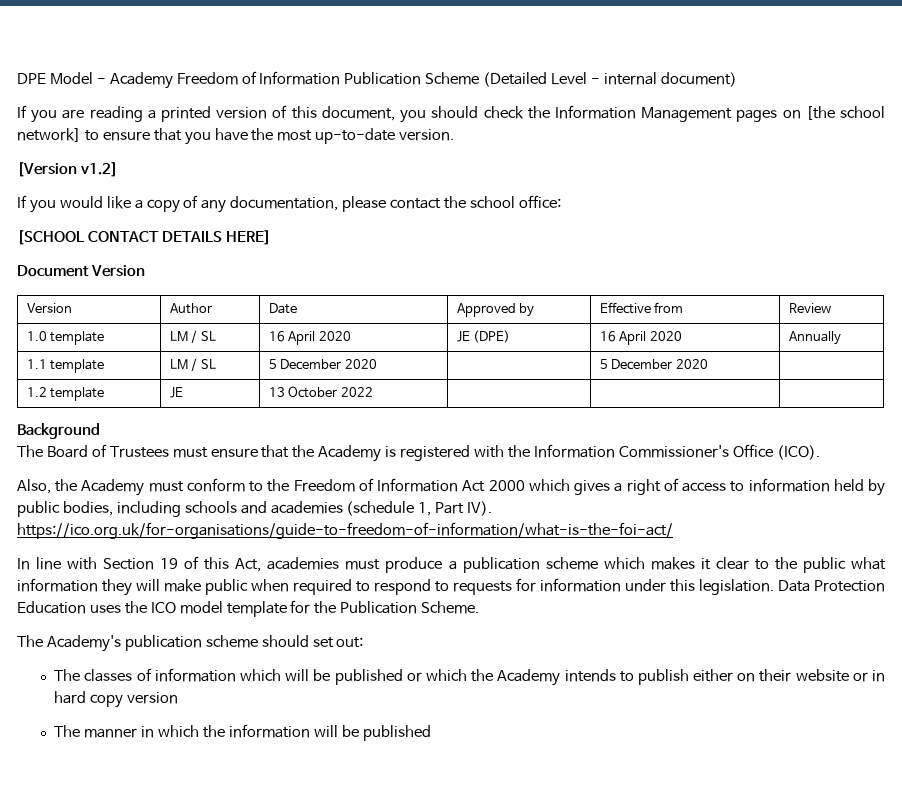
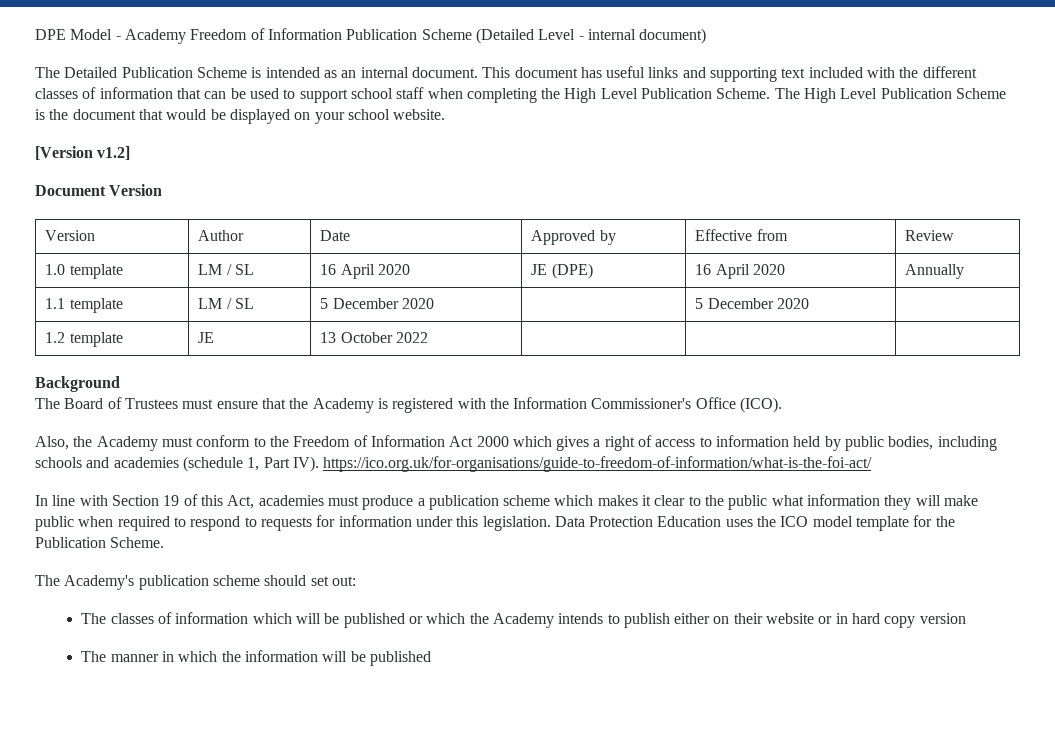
[17,105,886,123] [17,128,455,145] [17,162,118,177] [17,195,561,213] [17,230,271,245] If you are reading a printed version of this document, you should check the Information Management pages on [the school network] to ensure that you have the most up-to-date version. // [Version v1.2] // If you would like a copy of any documentation, please contact the school office: // [SCHOOL CONTACT DETAILS HERE] -> [35,66,977,82] [35,87,1007,103] [35,109,446,124] [35,146,131,160] The Detailed Publication Scheme is intended as an internal document. This document has useful links and supporting text included with the different classes of information that can be used to support school staff when completing the High Level Publication Scheme. The High Level Publication Scheme is the document that would be displayed on your school website. // [Version v1.2]

